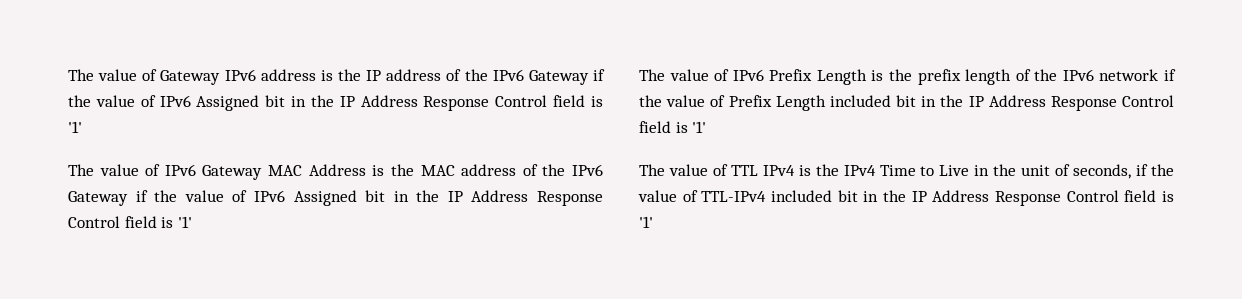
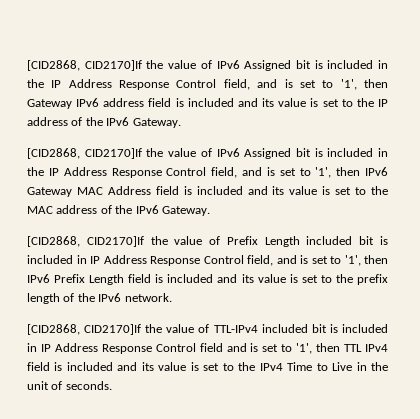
[68,69,333,85] The value of Gateway IPv6 address is -> [27,60,388,71] [27,79,389,90] [27,98,353,109] [CID2868, CID2170]If the value of IPv6 Assigned bit is included in the IP Address Response Control field, and is set to '1', then Gateway IPv6 address field is included and its value is set to
[528,69,606,85] [68,95,603,111] [68,121,82,133] [68,164,385,180] Gateway if the value of IPv6 Assigned bit in the IP Address Response Control field is '1' // The value of IPv6 Gateway MAC Address is -> [132,118,181,128] [27,148,388,159] [27,167,388,178] [27,186,367,197] Gateway. // [CID2868, CID2170]If the value of IPv6 Assigned bit is included in the IP Address Response Control field, and is set to '1', then IPv6 Gateway MAC Address field is included and its value is set to
[68,190,603,206] [68,216,192,228] [639,69,1176,85] Gateway if the value of IPv6 Assigned bit in the IP Address Response Control field is '1' // The value of IPv6 Prefix Length is the prefix length of the IPv6 network if -> [161,206,210,216] [27,236,144,247] Gateway. // [CID2868, CID2170]If
[921,95,1174,111] [639,121,707,133] [639,164,811,176] in the IP Address Response Control field is '1' // The value of TTL IPv4 is -> [379,236,388,245] [27,255,388,266] [27,274,389,285] [27,293,172,304] [27,324,388,335] [27,343,388,354] [27,362,234,371] is included in IP Address Response Control field, and is set to '1', then IPv6 Prefix Length field is included and its value is set to the prefix length of the IPv6 network. // [CID2868, CID2170]If the value of TTL-IPv4 included bit is included in IP Address Response Control field and is set to '1', then TTL IPv4 field is included and its value is set to
[1073,164,1174,179] [638,190,1174,206] [639,216,653,228] seconds, if the value of TTL-IPv4 included bit in the IP Address Response Control field is '1' -> [65,381,112,390] seconds.

